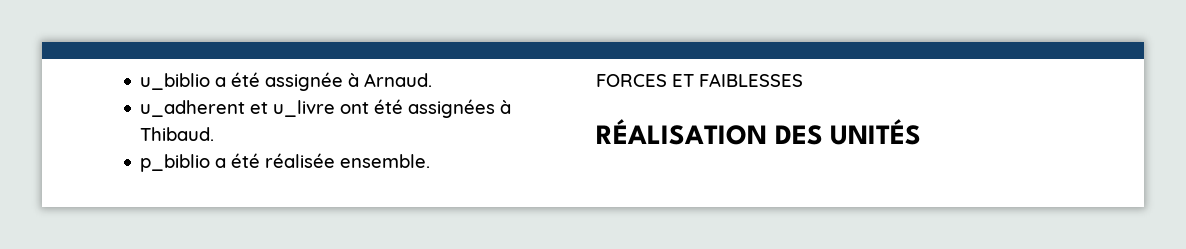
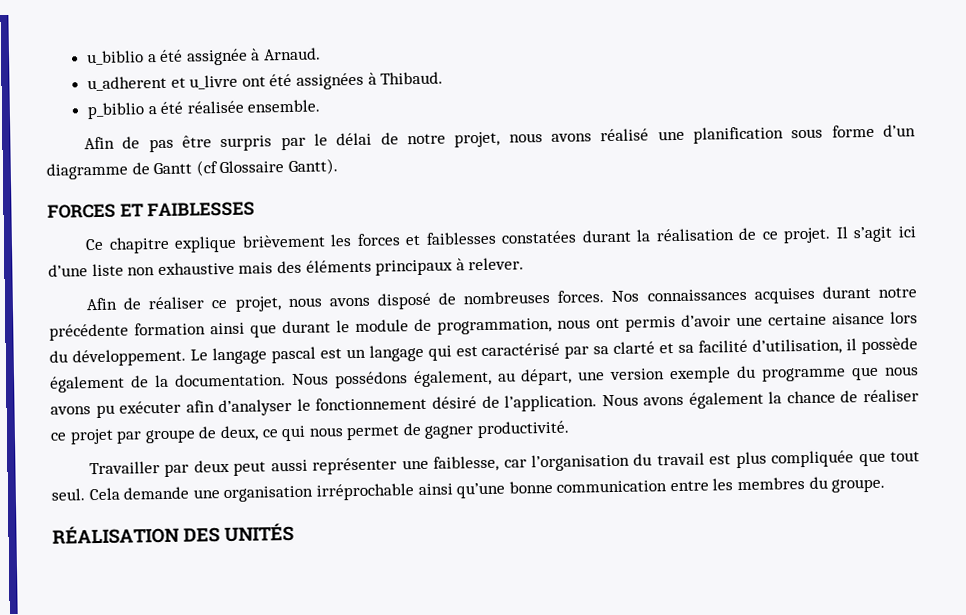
[596,73,803,87] FORCES ET FAIBLESSES -> [84,124,916,153] [46,158,338,180] [47,201,256,219] [85,226,917,254] [48,257,525,277] [86,285,917,312] [49,311,918,341] [49,337,918,367] [50,365,919,393] [50,389,919,419] [50,420,571,445] [89,450,920,477] [51,476,886,503] Afin de pas être surpris par le délai de notre projet, nous avons réalisé une planification sous forme d’un diagramme de Gantt (cf Glossaire Gantt). // FORCES ET FAIBLESSES // Ce chapitre explique brièvement les forces et faiblesses constatées durant la réalisation de ce projet. Il s’agit ici d’une liste non exhaustive mais des éléments principaux à relever. // Afin de réaliser ce projet, nous avons disposé de nombreuses forces. Nos connaissances acquises durant notre précédente formation ainsi que durant le module de programmation, nous ont permis d’avoir une certaine aisance lors du développement. Le langage pascal est un langage qui est caractérisé par sa clarté et sa facilité d’utilisation, il possède également de la documentation. Nous possédons également, au départ, une version exemple du programme que nous avons pu exécuter afin d’analyser le fonctionnement désiré de l’application. Nous avons également la chance de réaliser ce projet par groupe de deux, ce qui nous permet de gagner productivité. // Travailler par deux peut aussi représenter une faiblesse, car l’organisation du travail est plus compliquée que tout seul. Cela demande une organisation irréprochable ainsi qu’une bonne communication entre les membres du groupe.

